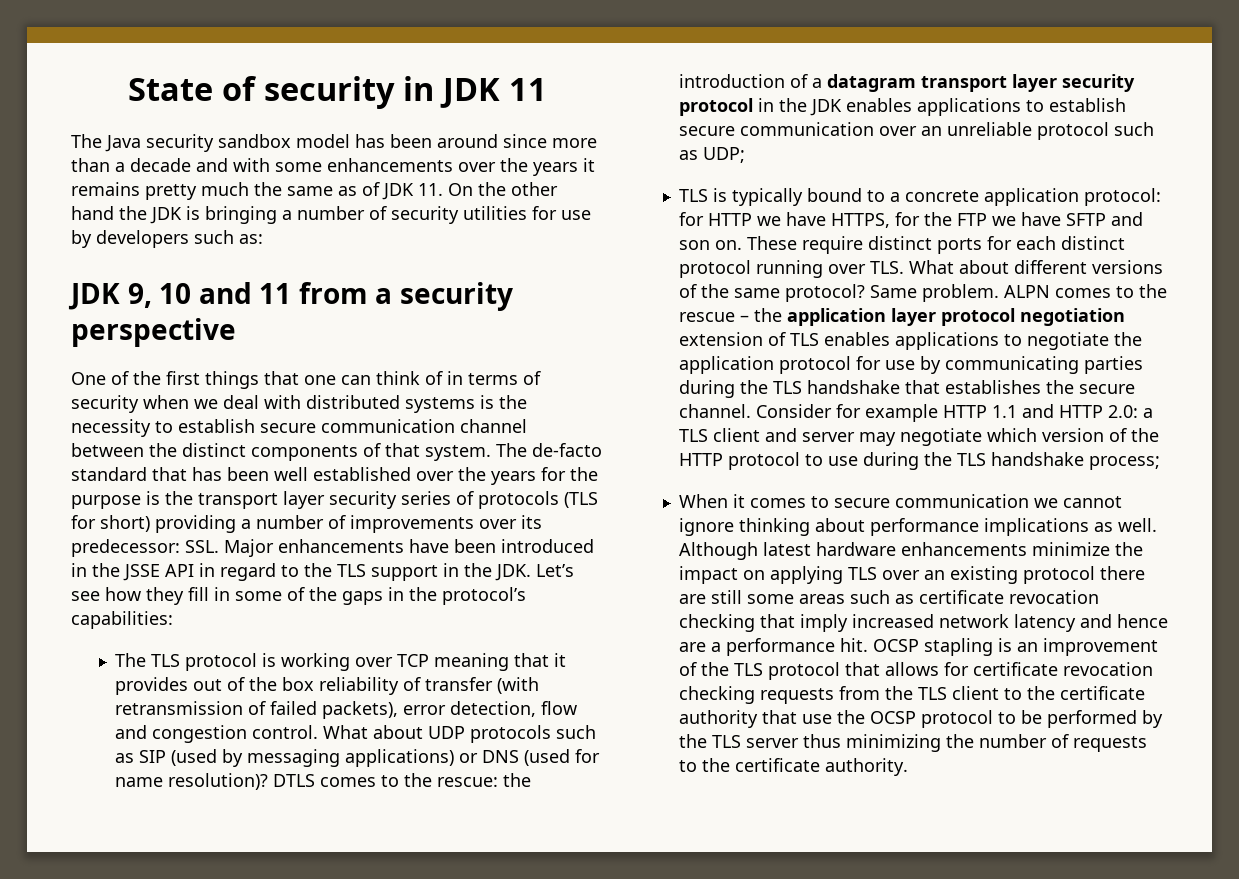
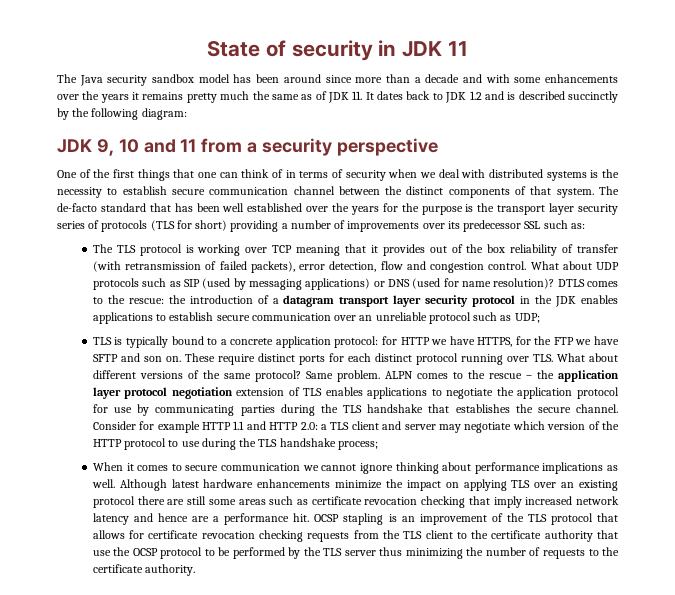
[448,182,558,196] [71,206,591,224] [71,230,263,248] On the other hand the JDK is bringing a number of security utilities for use by developers such as: -> [365,91,619,103] [57,108,187,120] It dates back to JDK 1.2 and is described succinctly by the following diagram:
[71,539,594,557] [71,563,574,581] [71,587,526,605] [71,611,173,629] predecessor: SSL. Major enhancements have been introduced in the JSSE API in regard to the TLS support in the JDK. Let’s see how they fill in some of the gaps in the protocol’s capabilities: -> [463,220,585,232] predecessor SSL such as:

